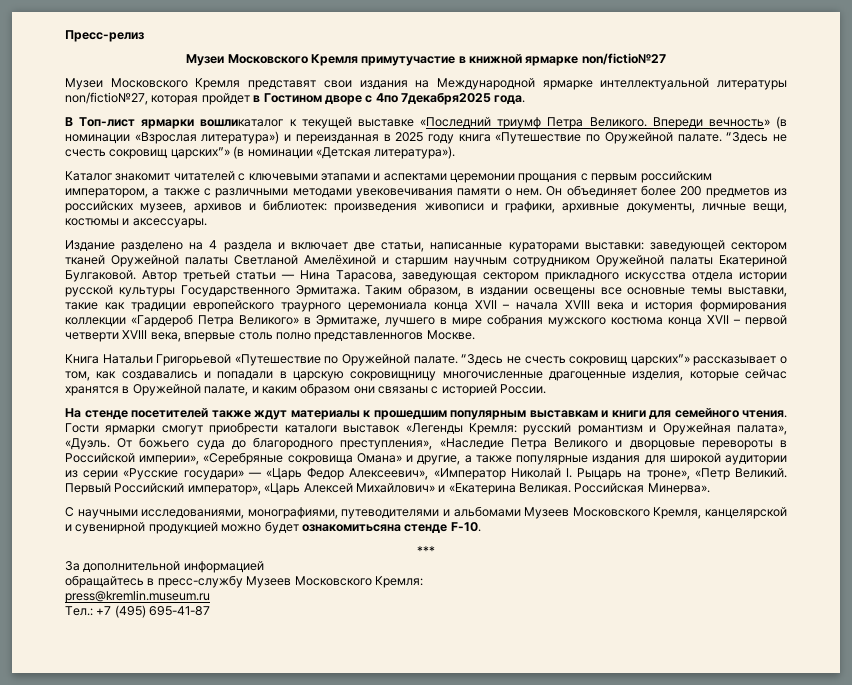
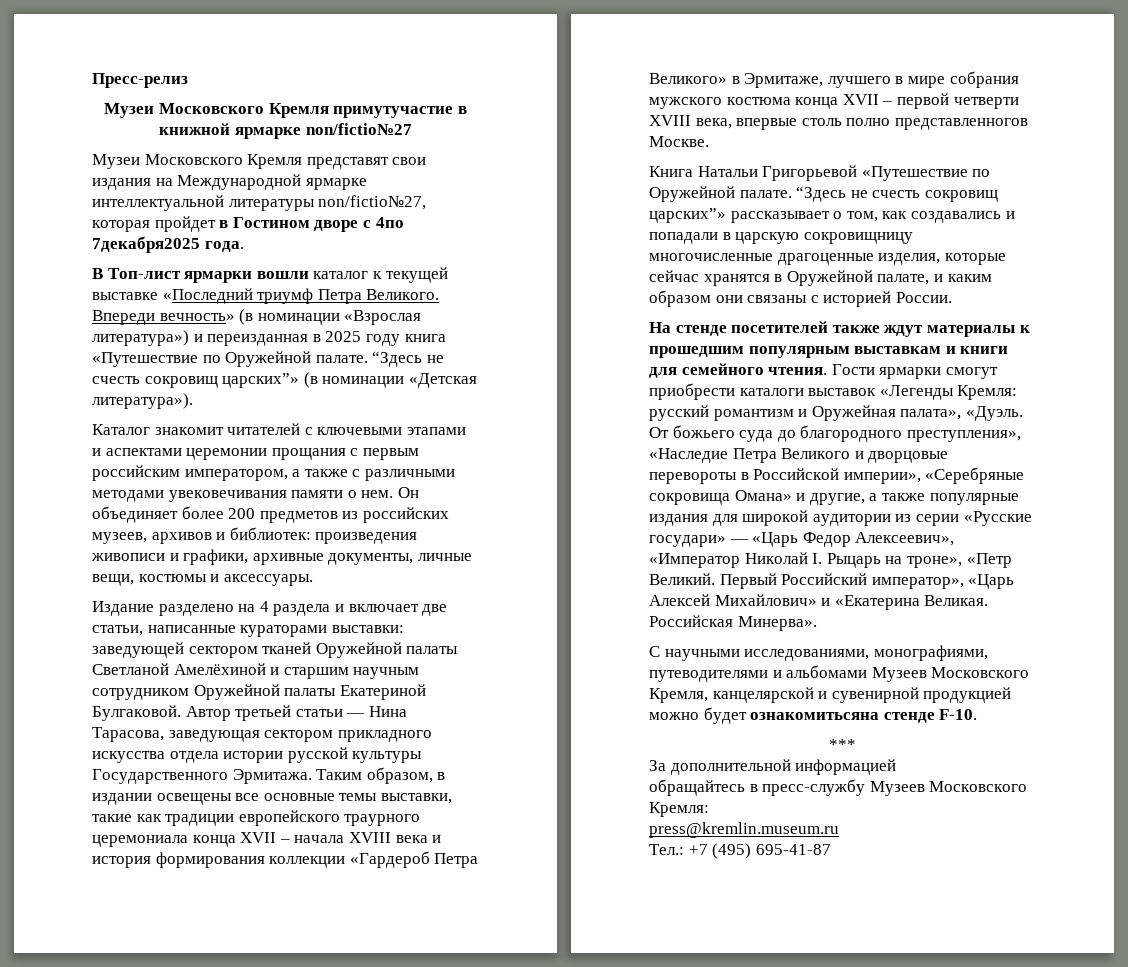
[200,119,284,127] вошликаталог -> [256,271,369,279] вошли каталог

